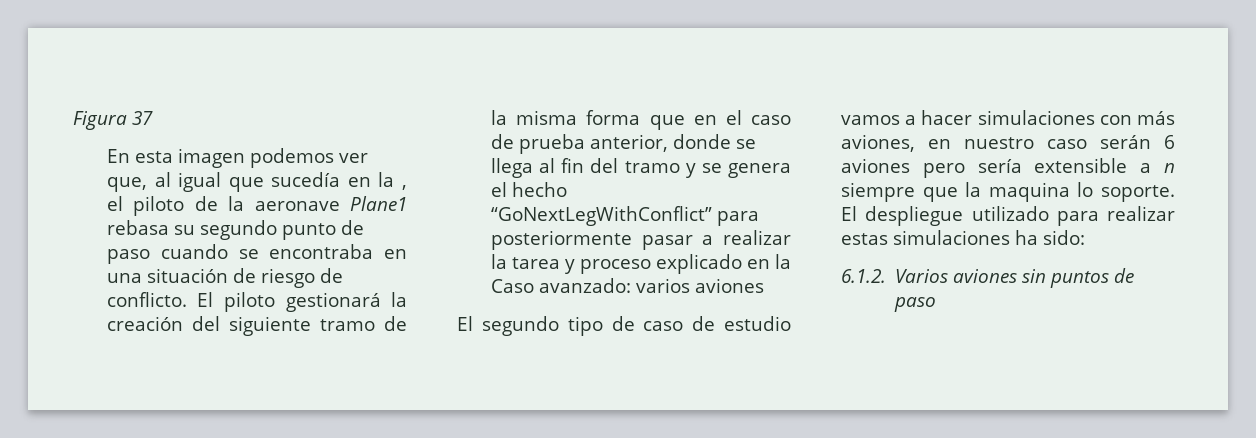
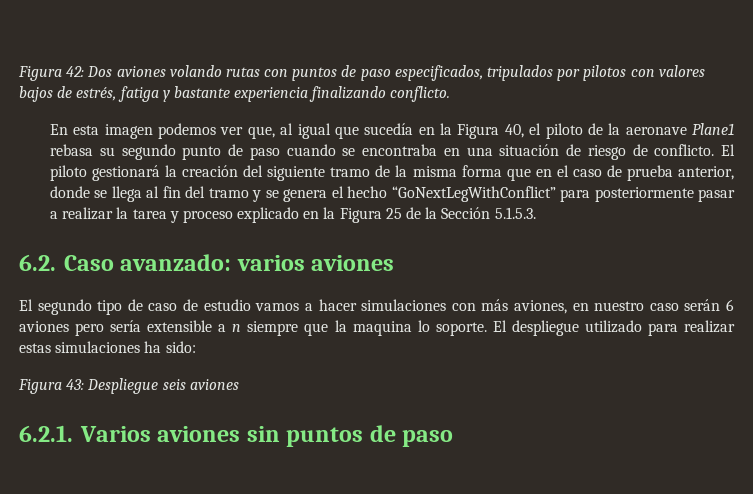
[73,111,153,130] Figura 37 -> [18,65,705,81] [19,86,451,102] Figura 42: Dos aviones volando rutas con puntos de paso especificados, tripulados por pilotos con valores bajos de estrés, fatiga y bastante experiencia finalizando conflicto.
[402,185,408,190] , -> [457,124,524,139] Figura 40,
(791, 261) none -> [339,207,536,223] [19,254,56,271] Figura 25 de la Sección 5.1.5.3. // 6.2.
[841,269,886,283] 6.1.2. -> [18,378,239,394] [19,425,73,442] Figura 43: Despliegue seis aviones // 6.2.1.

